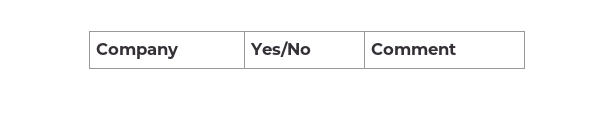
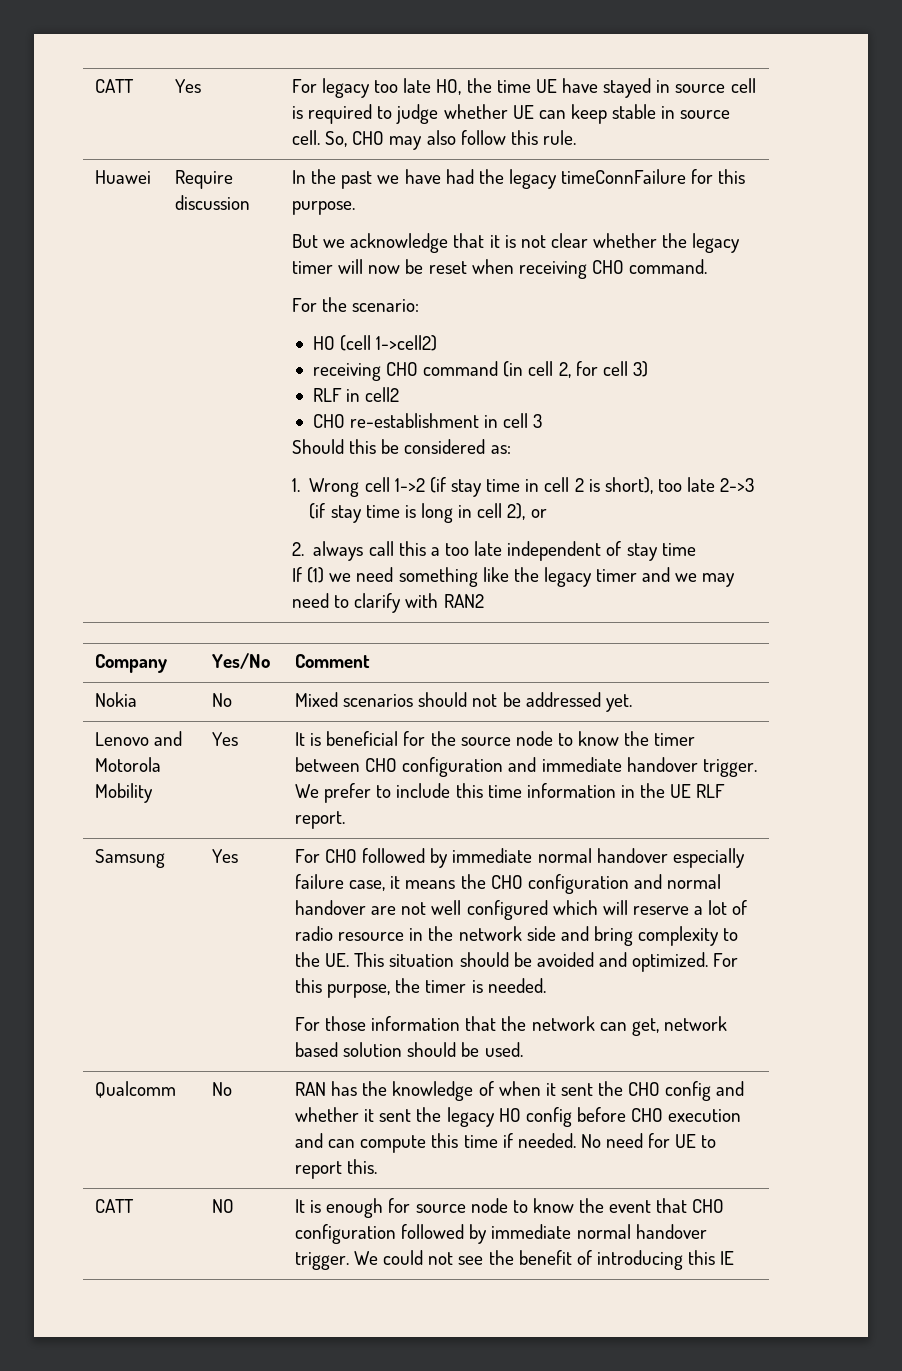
[96,43,179,59] [250,41,312,57] [371,43,457,55] Company | Yes/No | Comment -> [94,79,134,93] [174,79,201,93] [291,78,756,98] [291,104,731,124] [291,130,576,150] [94,170,151,184] [174,170,233,189] [174,195,250,210] [291,169,746,189] [291,201,355,215] [291,233,741,253] [291,259,708,279] [291,297,420,312] [312,335,438,351] [312,361,648,381] [312,387,400,402] [312,413,543,428] [291,439,511,454] [291,477,755,497] [309,503,547,523] [291,541,696,561] [291,567,736,587] [291,593,484,613] [94,654,167,673] [211,653,270,669] [294,654,370,668] [94,692,137,707] [211,693,232,707] [294,692,632,712] [94,731,183,746] [94,757,161,772] [94,783,153,803] [211,732,238,746] [294,731,696,746] [294,757,757,777] [294,783,726,803] [294,811,345,829] [94,849,165,868] [211,849,238,863] [294,848,745,868] [294,874,722,894] [294,900,748,920] [294,926,739,946] [294,952,739,972] [294,978,546,998] [294,1016,728,1036] [294,1042,523,1057] [94,1081,176,1098] [211,1082,232,1096] [294,1081,745,1101] [294,1107,742,1127] [294,1133,717,1153] [294,1159,378,1179] [94,1199,134,1213] [211,1199,234,1213] [294,1198,725,1218] [294,1224,707,1244] [294,1250,735,1270] CATT | Yes | For legacy too late HO, the time UE have stayed in source cell is required to judge whether UE can keep stable in source cell. So, CHO may also follow this rule. // Huawei | Require discussion | In the past we have had the legacy timeConnFailure for this purpose. // But we acknowledge that it is not clear whether the legacy timer will now be reset when receiving CHO command. // For the scenario: // HO (cell 1->cell2) // receiving CHO command (in cell 2, for cell 3) // RLF in cell2 // CHO re-establishment in cell 3 // Should this be considered as: // 1. Wrong cell 1->2 (if stay time in cell 2 is short), too late 2->3 (if stay time is long in cell 2), or // 2. always call this a too late independent of stay time // If (1) we need something like the legacy timer and we may need to clarify with RAN2 // Company | Yes/No | Comment // Nokia | No | Mixed scenarios should not be addressed yet. // Lenovo and Motorola Mobility | Yes | It is beneficial for the source node to know the timer between CHO configuration and immediate handover trigger. We prefer to include this time information in the UE RLF report. // Samsung | Yes | For CHO followed by immediate normal handover especially failure case, it means the CHO configuration and normal handover are not well configured which will reserve a lot of radio resource in the network side and bring complexity to the UE. This situation should be avoided and optimized. For this purpose, the timer is needed. // For those information that the network can get, network based solution should be used. // Qualcomm | No | RAN has the knowledge of when it sent the CHO config and whether it sent the legacy HO config before CHO execution and can compute this time if needed. No need for UE to report this. // CATT | NO | It is enough for source node to know the event that CHO configuration followed by immediate normal handover trigger. We could not see the benefit of introducing this IE

